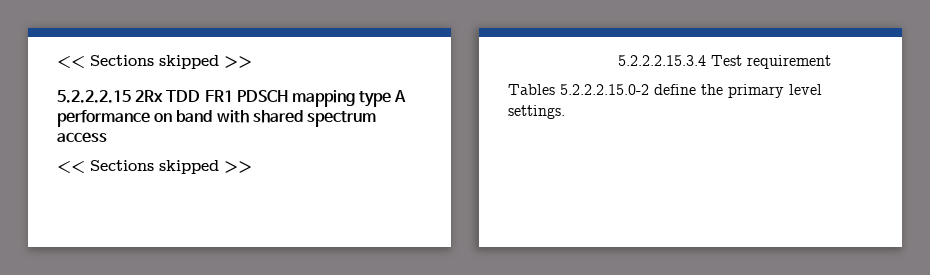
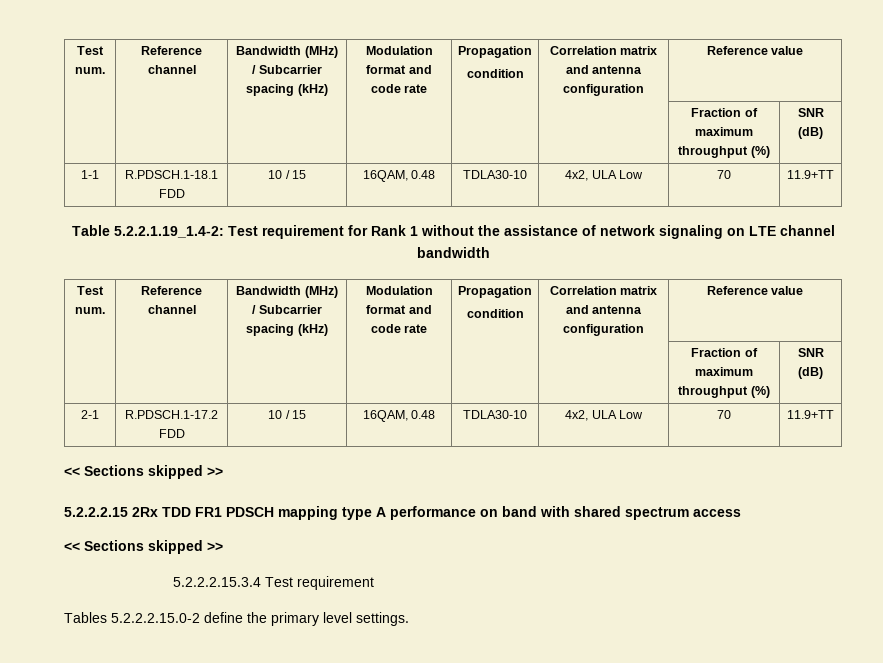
(57, 62) none -> [77,46,104,55] [75,67,105,74] [141,46,202,55] [147,65,196,74] [236,46,338,58] [252,65,322,74] [246,84,328,96] [365,46,433,55] [366,65,432,74] [370,84,428,93] [458,46,532,58] [466,69,524,78] [549,46,658,55] [565,65,643,74] [563,84,644,96] [706,46,804,55] [691,108,758,117] [695,127,753,136] [678,146,770,158] [797,108,824,117] [798,127,823,139] [81,170,99,179] [125,170,218,179] [158,189,185,198] [268,170,306,179] [362,170,436,182] [463,170,527,179] [565,170,643,181] [717,170,731,179] [787,170,834,179] [71,225,835,239] [416,247,490,258] [77,286,104,295] [75,307,105,314] [141,286,202,295] [147,305,196,314] [236,286,338,298] [252,305,322,314] [246,324,328,336] [365,286,433,295] [366,305,432,314] [370,324,428,333] [458,286,532,298] [466,309,524,318] [549,286,658,295] [565,305,643,314] [563,324,644,336] [706,286,804,295] [691,348,758,357] [695,367,753,376] [678,386,770,398] [797,348,824,357] [798,367,823,379] [81,410,99,419] [125,410,218,419] [158,429,185,438] [268,410,306,419] [362,410,436,422] [463,410,527,419] [565,410,643,421] [717,410,731,419] [787,410,834,419] Test num. | Reference channel | Bandwidth (MHz) / Subcarrier spacing (kHz) | Modulation format and code rate | Propagation // condition | Correlation matrix and antenna configuration | Reference value // | | | | | | Fraction of maximum throughput (%) | SNR (dB) // 1-1 | R.PDSCH.1-18.1 FDD | 10 / 15 | 16QAM, 0.48 | TDLA30-10 | 4x2, ULA Low | 70 | 11.9+TT // Table 5.2.2.1.19_1.4-2: Test requirement for Rank 1 without the assistance of network signaling on LTE channel bandwidth // Test num. | Reference channel | Bandwidth (MHz) / Subcarrier spacing (kHz) | Modulation format and code rate | Propagation // condition | Correlation matrix and antenna configuration | Reference value // | | | | | | Fraction of maximum throughput (%) | SNR (dB) // 2-1 | R.PDSCH.1-17.2 FDD | 10 / 15 | 16QAM, 0.48 | TDLA30-10 | 4x2, ULA Low | 70 | 11.9+TT //

